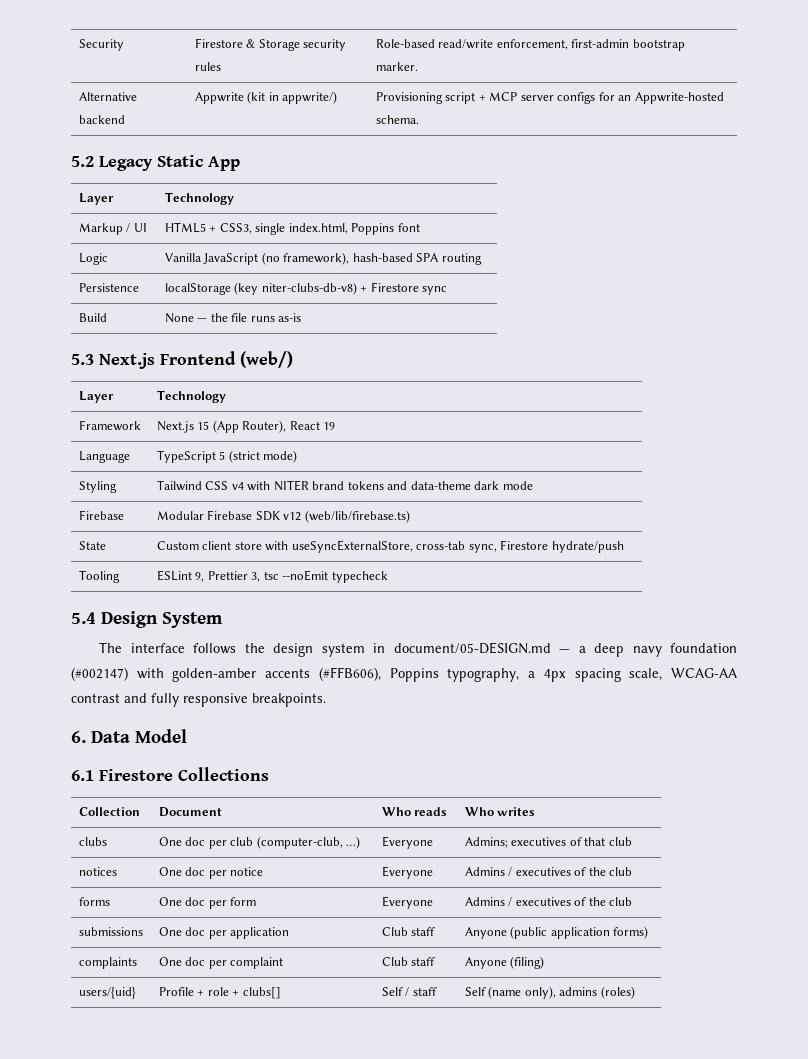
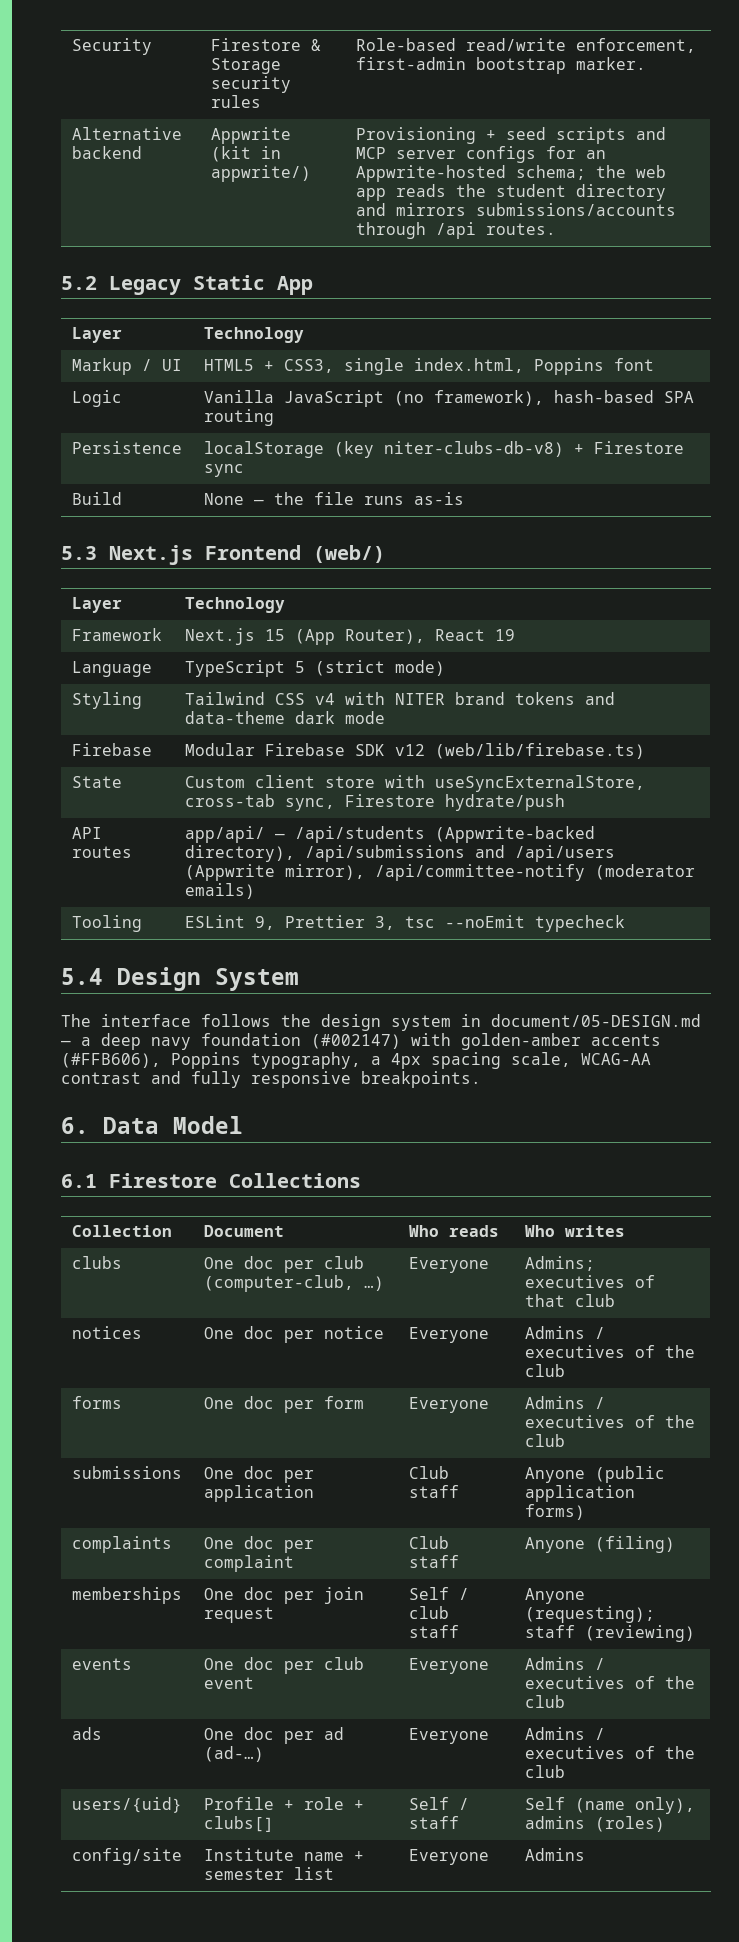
[445,92,486,104] script + -> [485,127,666,144] + seed scripts and
[375,115,419,124] schema. -> [515,165,666,180] [355,184,666,201] [355,203,676,216] [355,222,556,239] schema; the web app reads the student directory and mirrors submissions/accounts through /api routes.
(624, 547) none -> [71,827,102,839] [71,846,132,858] [184,826,595,843] [184,845,615,862] [184,864,695,881] [184,883,255,899] // API routes | app/api/ — /api/students (Appwrite-backed directory), /api/submissions and /api/users (Appwrite mirror), /api/committee-notify (moderator emails)
(545, 962) none -> [71,1587,182,1604] [203,1587,364,1604] [203,1607,274,1623] [408,1587,469,1600] [408,1606,449,1619] [408,1625,459,1638] [524,1588,585,1604] [524,1606,655,1623] [524,1625,695,1642] [71,1658,132,1670] [203,1657,364,1674] [203,1677,254,1689] [408,1658,489,1674] [524,1657,605,1670] [524,1676,695,1689] [524,1695,565,1708] [71,1727,102,1740] [203,1727,344,1744] [203,1746,264,1762] [408,1728,489,1744] [524,1727,605,1740] [524,1746,695,1759] [524,1765,565,1778] // memberships | One doc per join request | Self / club staff | Anyone (requesting); staff (reviewing) // events | One doc per club event | Everyone | Admins / executives of the club // ads | One doc per ad (ad-…) | Everyone | Admins / executives of the club
(635, 992) none -> [71,1848,182,1865] [203,1848,364,1861] [203,1867,334,1880] [408,1849,489,1865] [524,1848,585,1861] // config/site | Institute name + semester list | Everyone | Admins

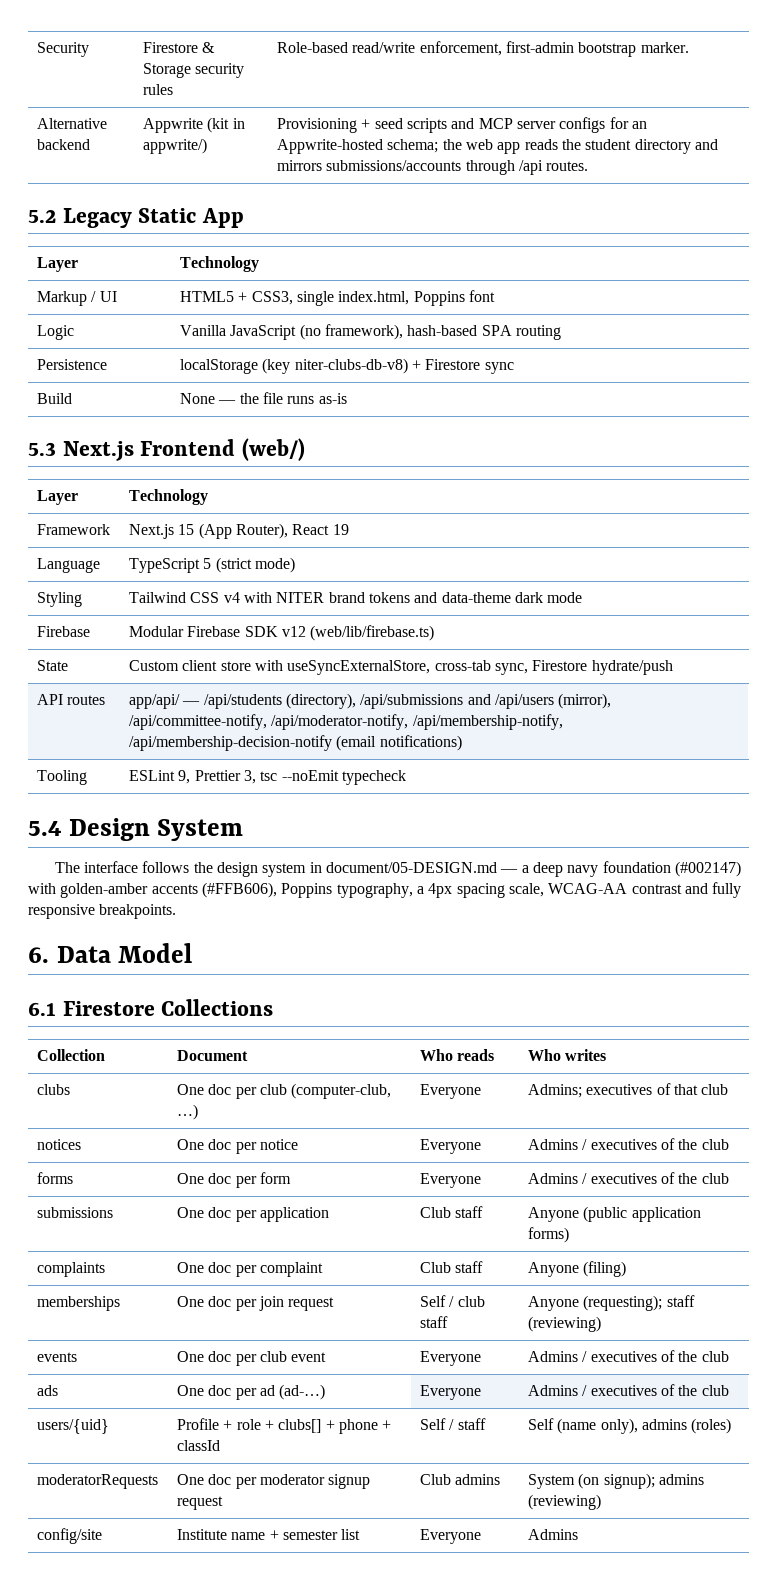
[434,826,595,843] [184,845,295,862] (Appwrite-backed directory), -> [286,693,357,709] (directory),
[184,864,695,881] [184,883,255,899] (Appwrite mirror), /api/committee-notify (moderator emails) -> [558,693,612,709] [129,714,563,730] [129,735,462,751] (mirror), /api/committee-notify, /api/moderator-notify, /api/membership-notify, /api/membership-decision-notify (email notifications)
(274, 1824) none -> [325,1419,392,1434] [177,1440,221,1451] + phone + classId
(665, 1824) none -> [37,1474,159,1489] [177,1474,371,1489] [177,1496,224,1510] [420,1474,501,1485] [528,1473,705,1489] [528,1494,602,1510] // moderatorRequests | One doc per moderator signup request | Club admins | System (on signup); admins (reviewing)

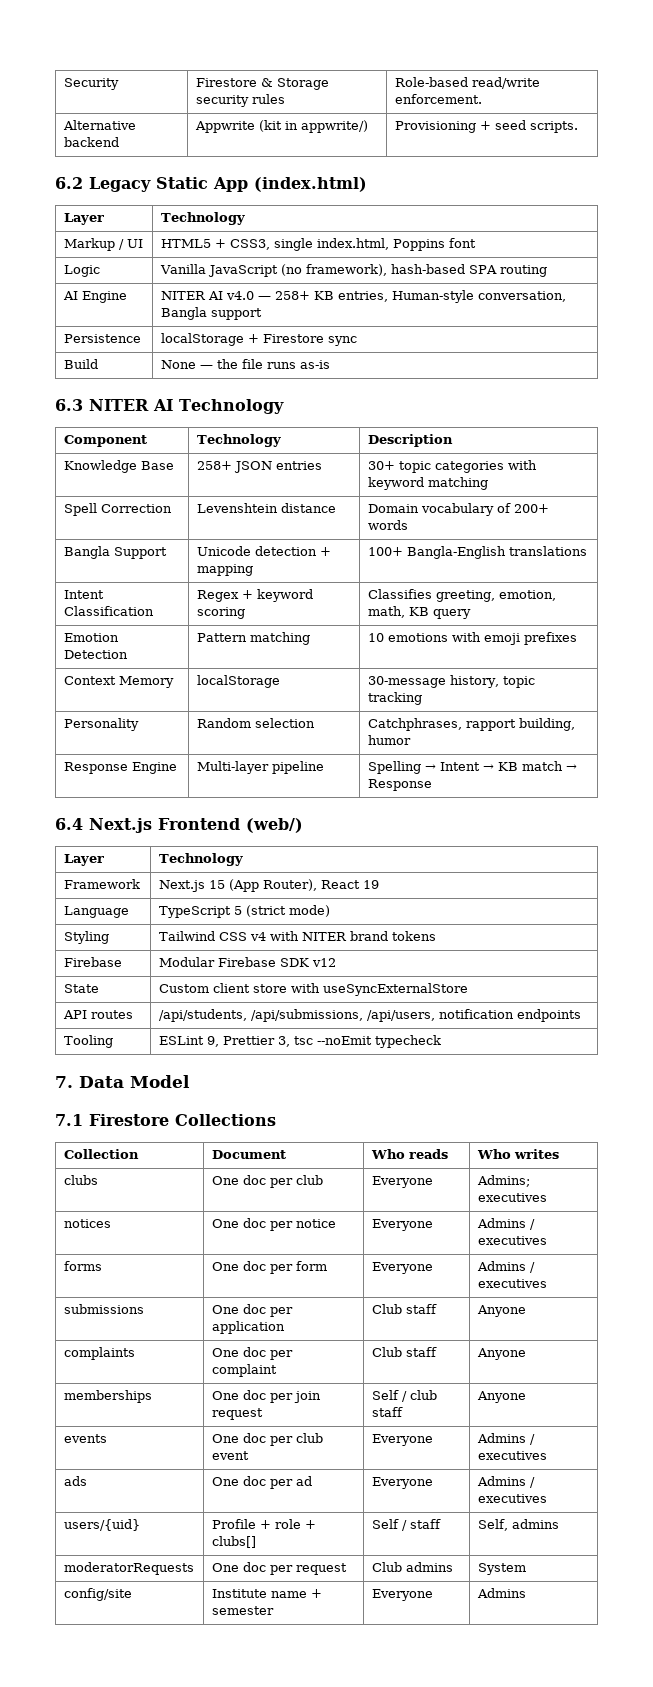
[419,41,689,57] enforcement, first-admin bootstrap marker. -> [394,94,482,104] enforcement.
[407,117,647,133] [277,139,718,154] [277,160,589,175] [28,210,56,223] scripts and MCP server configs for an Appwrite-hosted schema; the web app reads the student directory and mirrors submissions/accounts through /api routes. // 5.2 -> [529,121,578,133] [55,177,83,189] scripts. // 6.2
(244, 218) none -> [254,177,367,192] (index.html)
(561, 332) none -> [62,291,127,303] [160,290,566,303] [160,307,262,320] // AI Engine | NITER AI v4.0 — 258+ KB entries, Human-style conversation, Bangla support
[262,358,408,374] (key niter-clubs-db-v8) -> (244, 339) none
[28,442,56,456] 5.3 -> [55,399,284,414] [63,435,147,447] [196,434,281,447] [367,434,453,447] [63,460,174,473] [196,461,322,473] [367,460,537,473] [367,477,488,490] [63,503,172,516] [196,503,336,513] [367,503,549,516] [367,520,408,530] [63,546,167,559] [196,546,331,556] [196,564,253,576] [367,546,587,559] [63,590,104,599] [63,606,154,616] [196,589,313,602] [196,607,245,619] [367,589,556,602] [367,606,471,619] [63,633,119,642] [63,650,128,659] [196,632,310,645] [367,632,577,645] [63,676,174,688] [196,675,280,688] [367,675,535,688] [367,692,422,705] [63,718,139,731] [196,718,315,728] [367,718,575,731] [367,735,411,745] [63,762,177,774] [196,761,324,774] [367,761,577,774] [367,779,432,791] [55,818,83,830] 6.3 NITER AI Technology // Component | Technology | Description // Knowledge Base | 258+ JSON entries | 30+ topic categories with keyword matching // Spell Correction | Levenshtein distance | Domain vocabulary of 200+ words // Bangla Support | Unicode detection + mapping | 100+ Bangla-English translations // Intent Classification | Regex + keyword scoring | Classifies greeting, emotion, math, KB query // Emotion Detection | Pattern matching | 10 emotions with emoji prefixes // Context Memory | localStorage | 30-message history, topic tracking // Personality | Random selection | Catchphrases, rapport building, humor // Response Engine | Multi-layer pipeline | Spelling → Intent → KB match → Response // 6.4
[414,592,583,603] and data-theme dark mode -> (436, 936) none
[310,625,435,641] (web/lib/firebase.ts) -> (336, 962) none
[287,660,673,675] [37,694,106,705] [129,693,612,709] [129,714,563,730] [129,735,462,751] useSyncExternalStore, cross-tab sync, Firestore hydrate/push // API routes | app/api/ — /api/students (directory), /api/submissions and /api/users (mirror), /api/committee-notify, /api/moderator-notify, /api/membership-notify, /api/membership-decision-notify (email notifications) -> [322,983,468,996] [62,1010,133,1019] [158,1009,581,1022] useSyncExternalStore // API routes | /api/students, /api/submissions, /api/users, notification endpoints
[28,818,244,841] [54,861,741,877] [28,882,742,898] [28,904,177,919] [28,947,49,963] 5.4 Design System // The interface follows the design system in document/05-DESIGN.md — a deep navy foundation (#002147) with golden-amber accents (#FFB606), Poppins typography, a 4px spacing scale, WCAG-AA contrast and fully responsive breakpoints. // 6. -> [55,1076,73,1088] 7.
[28,1002,56,1016] 6.1 -> [55,1114,83,1126] 7.1
[291,1083,392,1099] [177,1104,199,1120] (computer-club, …) -> (323, 1180) none
[656,1083,729,1095] of that club -> (547, 1197) none
[661,1138,729,1150] of the club -> (547, 1240) none
[661,1172,729,1184] of the club -> (547, 1283) none
[583,1206,701,1222] [528,1227,570,1243] (public application forms) -> (526, 1311) none
[583,1261,627,1277] (filing) -> (526, 1354) none
[583,1295,695,1311] [528,1316,602,1332] (requesting); staff (reviewing) -> (526, 1397) none
[661,1350,729,1362] of the club -> (547, 1455) none
[279,1384,326,1400] [420,1385,482,1400] [528,1384,729,1396] (ad-…) | Everyone | Admins / executives of the club -> [371,1477,433,1489] [476,1476,535,1488] [477,1494,547,1503] | Everyone | Admins / executives
[325,1419,392,1434] [177,1440,221,1451] + phone + classId -> (256, 1542) none
[528,1418,732,1434] Self (name only), admins (roles) -> [477,1519,559,1531] Self, admins
[260,1474,371,1489] moderator signup -> (293, 1570) none
[578,1473,705,1489] [528,1494,602,1510] (on signup); admins (reviewing) -> (526, 1569) none
[341,1529,361,1540] list -> (274, 1610) none

